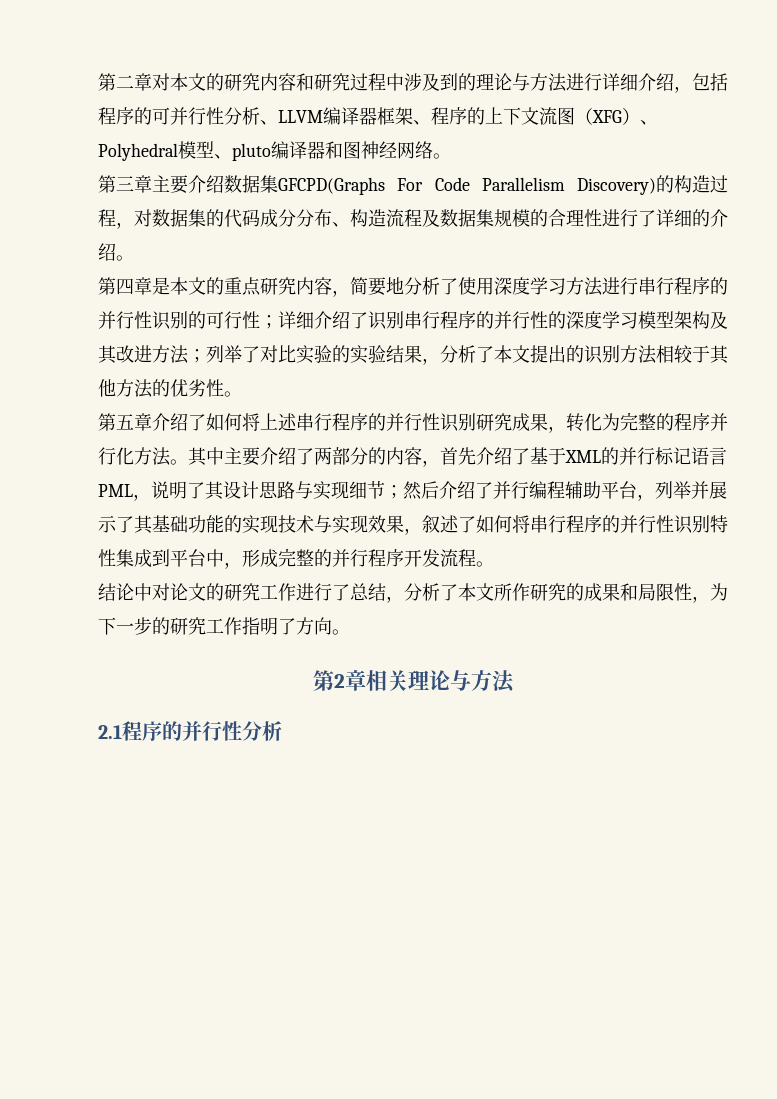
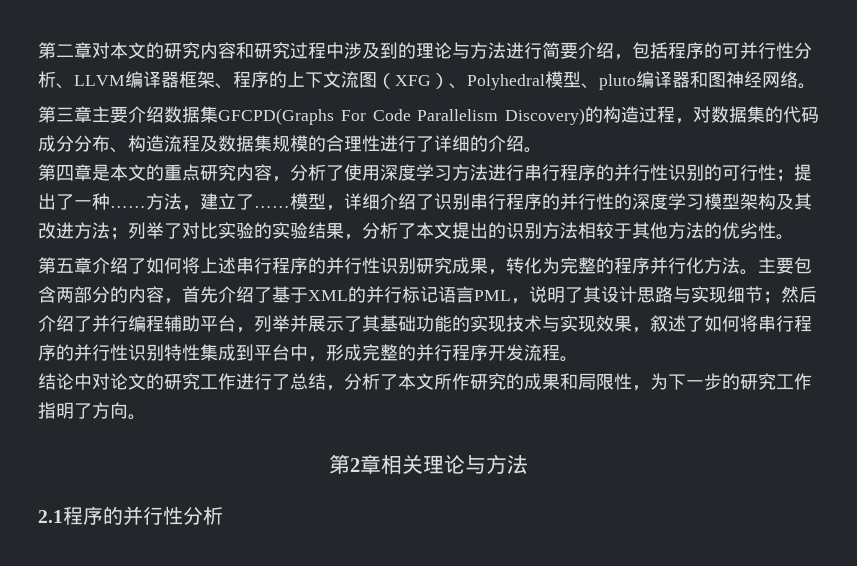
[602,73,638,91] 详细 -> [542,42,578,59] 简要
[350,277,404,296] 简要地 -> (290, 179) none
(278, 322) none -> [794,164,812,181] [38,193,344,211] 提出了一种……方法，建立了……模型，
[188,447,314,466] 其中主要介绍了 -> [758,257,812,274] [38,286,56,303] 主要包含

